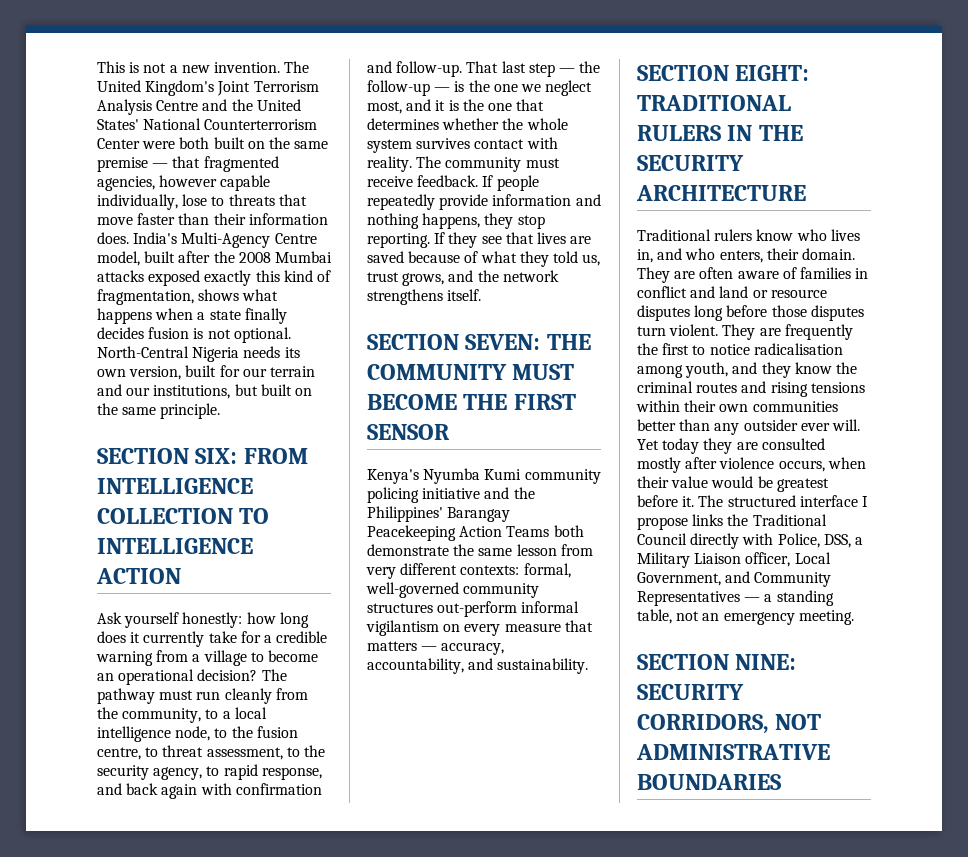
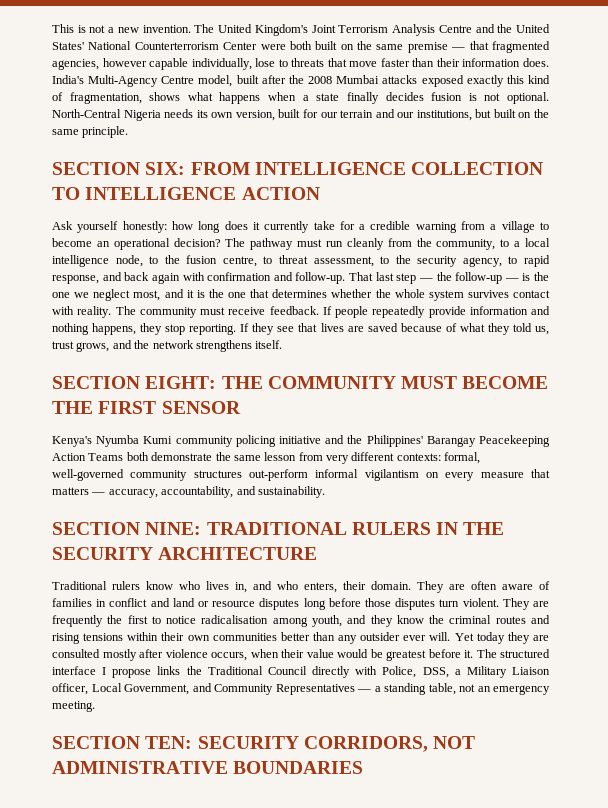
[465,334,541,350] SEVEN: -> [145,376,217,389] EIGHT:
[735,65,810,81] EIGHT: -> [145,522,202,535] NINE:
[735,654,797,670] NINE: -> [145,736,193,749] TEN:

